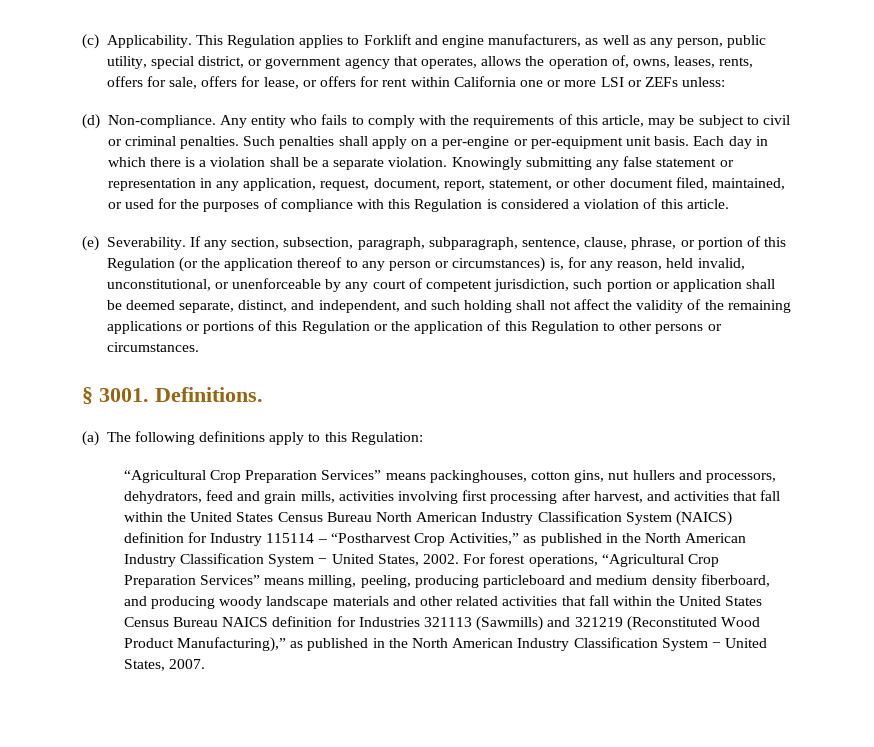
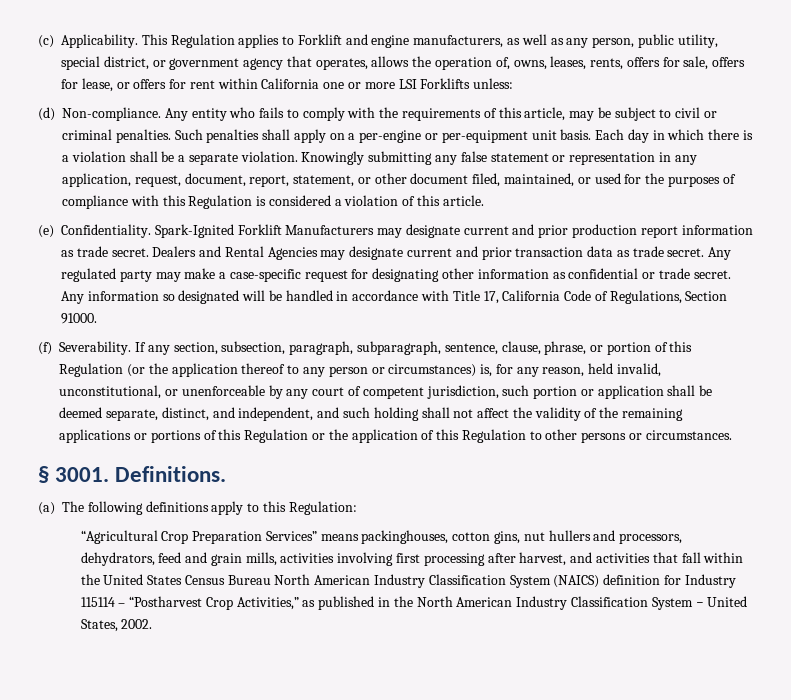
[627,77,678,87] or ZEFs -> [420,78,471,89] Forklifts
(99, 243) none -> [61,224,753,238] [61,246,732,260] [61,268,731,282] [61,290,728,304] [61,313,97,324] [38,342,52,355] Confidentiality. Spark-Ignited Forklift Manufacturers may designate current and prior production report information as trade secret. Dealers and Rental Agencies may designate current and prior transaction data as trade secret. Any regulated party may make a case-specific request for designating other information as confidential or trade secret. Any information so designated will be handled in accordance with Title 17, California Code of Regulations, Section 91000. // (f)
[463,553,719,567] [123,574,770,588] [123,595,763,609] [123,616,760,631] [123,637,768,652] [123,659,206,671] For forest operations, “Agricultural Crop Preparation Services” means milling, peeling, producing particleboard and medium density fiberboard, and producing woody landscape materials and other related activities that fall within the United States Census Bureau NAICS definition for Industries 321113 (Sawmills) and 321219 (Reconstituted Wood Product Manufacturing),” as published in the North American Industry Classification System − United States, 2007. -> (153, 624) none

